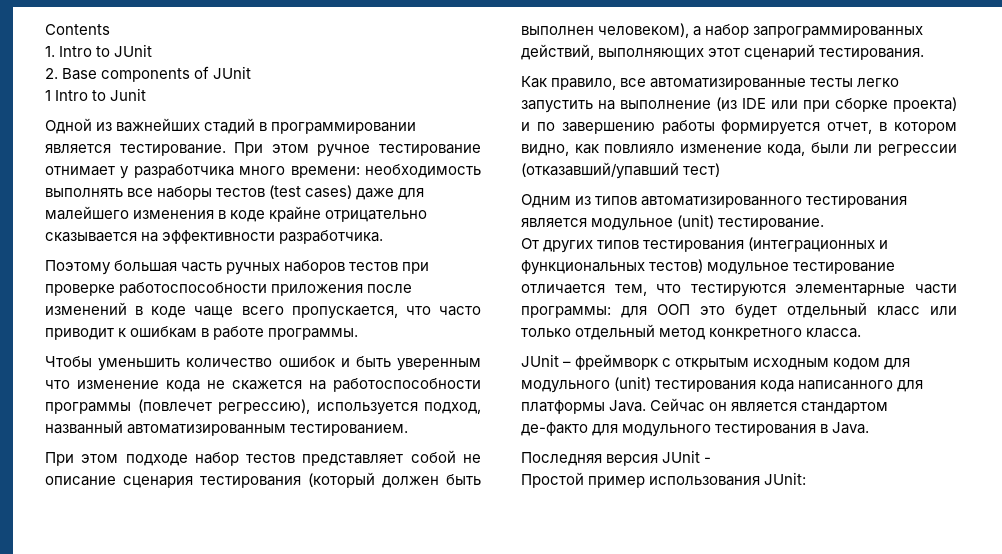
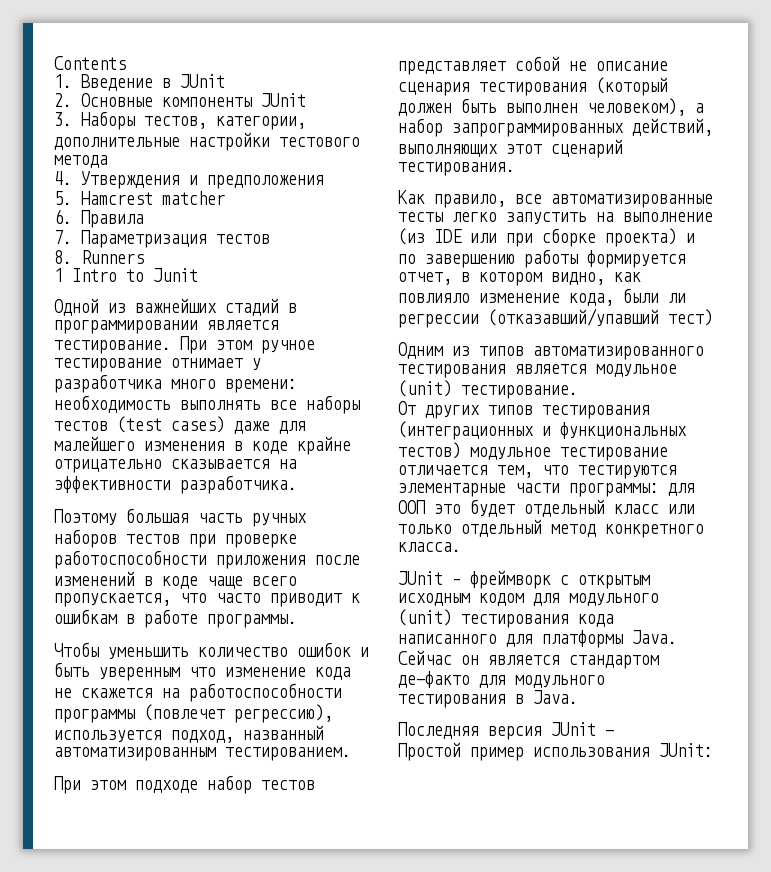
[59,46,111,57] Intro to -> [81,74,171,91] Введение в
[62,66,252,82] Base components of JUnit -> [81,93,306,107] [54,111,306,130] [54,132,360,151] [54,155,108,168] [54,171,324,189] [54,191,225,205] [54,209,144,228] [54,230,270,248] [54,250,144,264] Основные компоненты JUnit // 3. Наборы тестов, категории, дополнительные настройки тестового метода // 4. Утверждения и предположения // 5. Hamcrest matcher // 6. Правила // 7. Параметризация тестов // 8. Runners

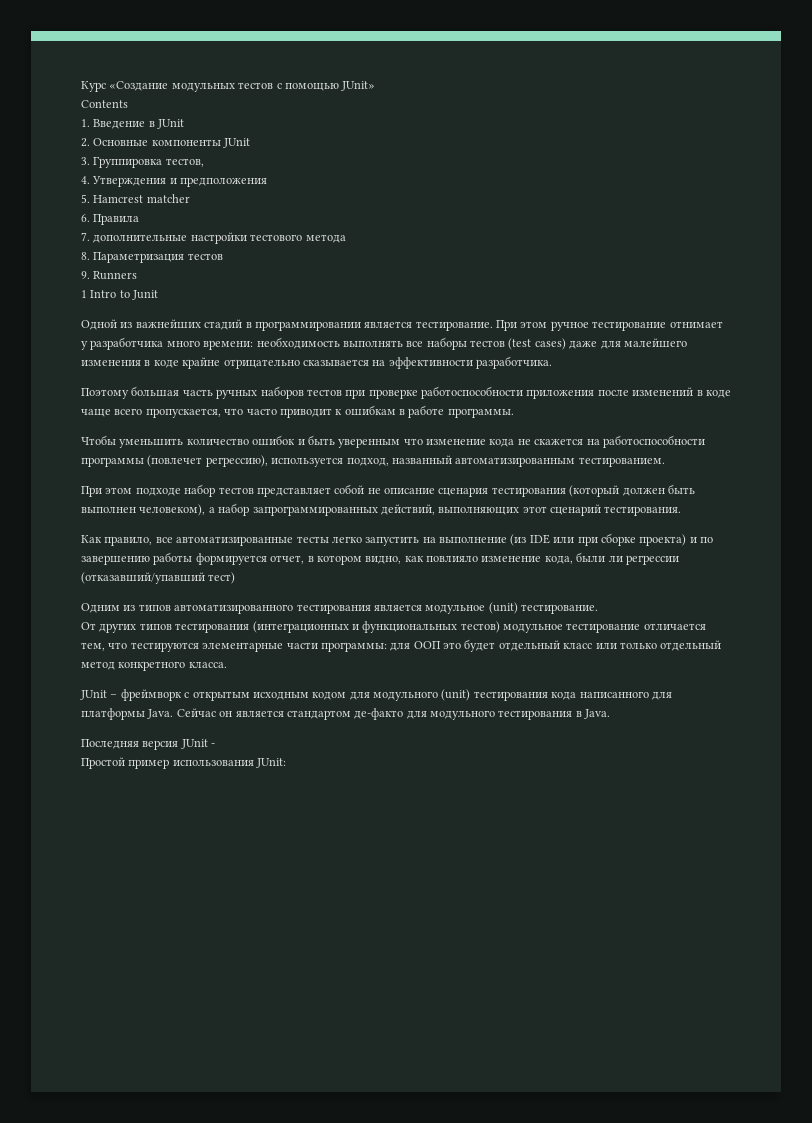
(54, 63) none -> [81,81,376,92] Курс «Создание модульных тестов с помощью JUnit» //
[81,111,135,130] Наборы -> [93,157,163,168] Группировка
[216,116,306,130] [54,132,360,151] [54,155,108,168] категории, дополнительные настройки тестового метода -> (204, 162) none
(72, 237) none -> [93,232,346,244] [81,252,90,260] дополнительные настройки тестового метода // 8.
[54,250,72,264] 8. -> [81,271,90,279] 9.

